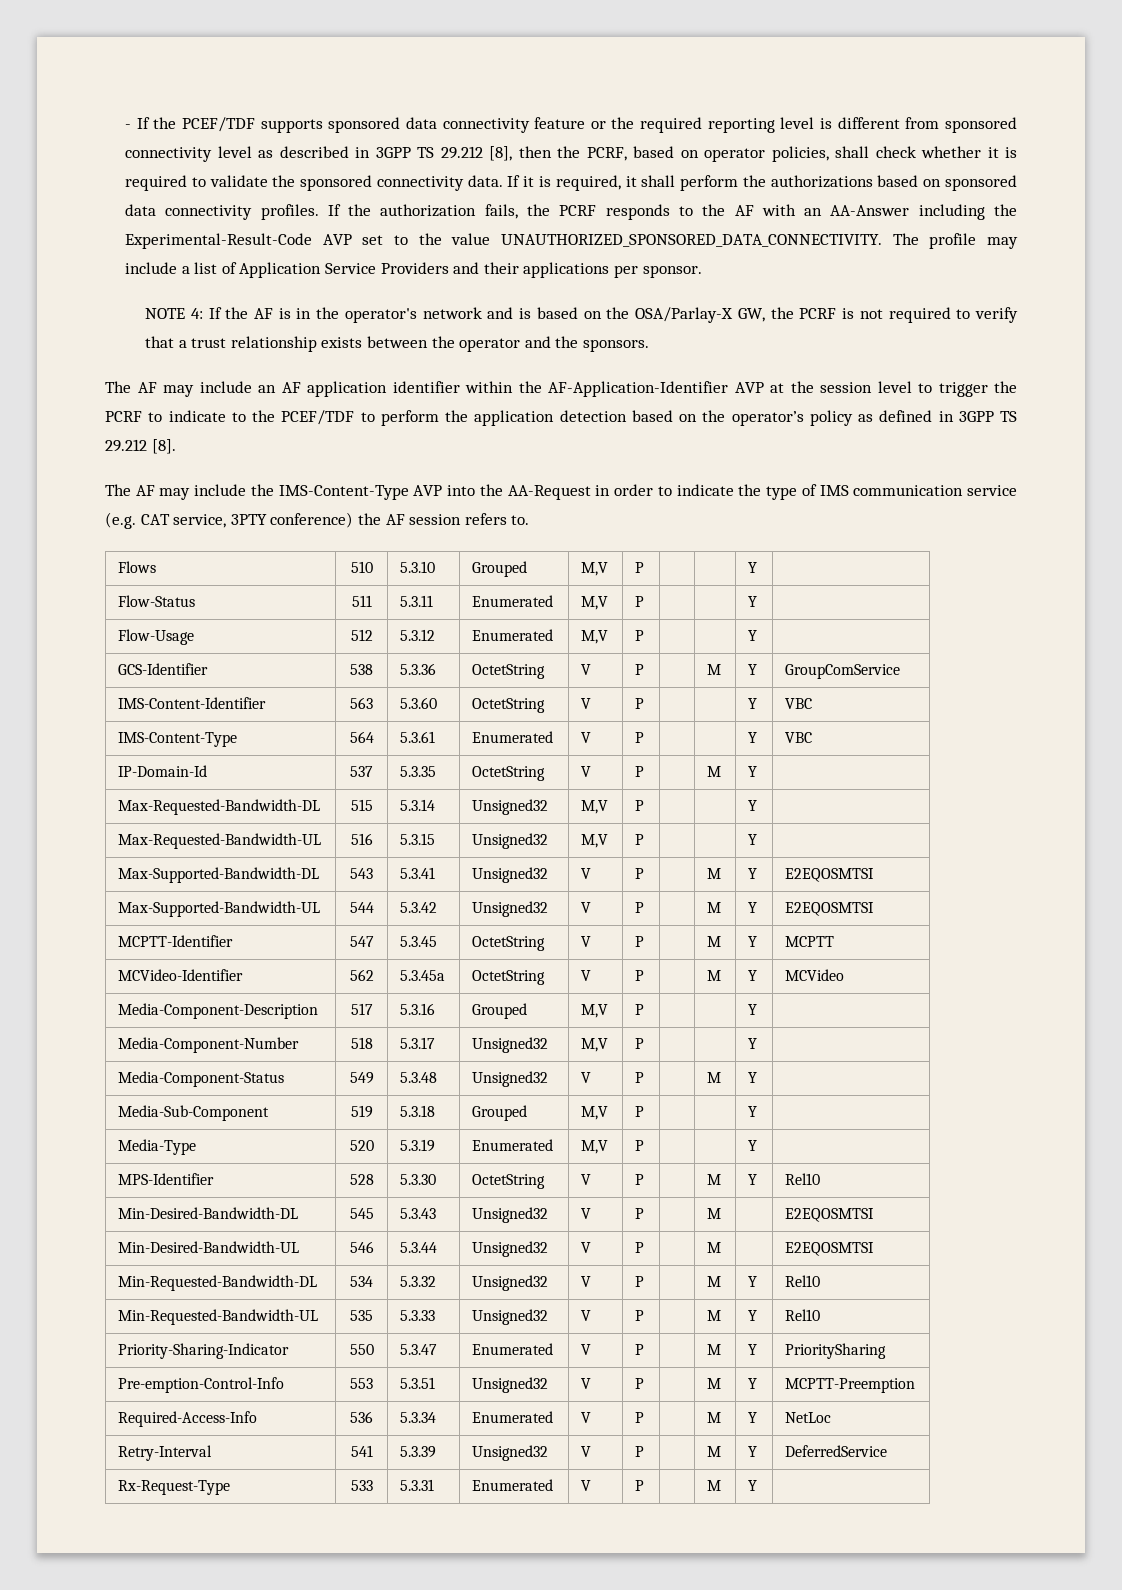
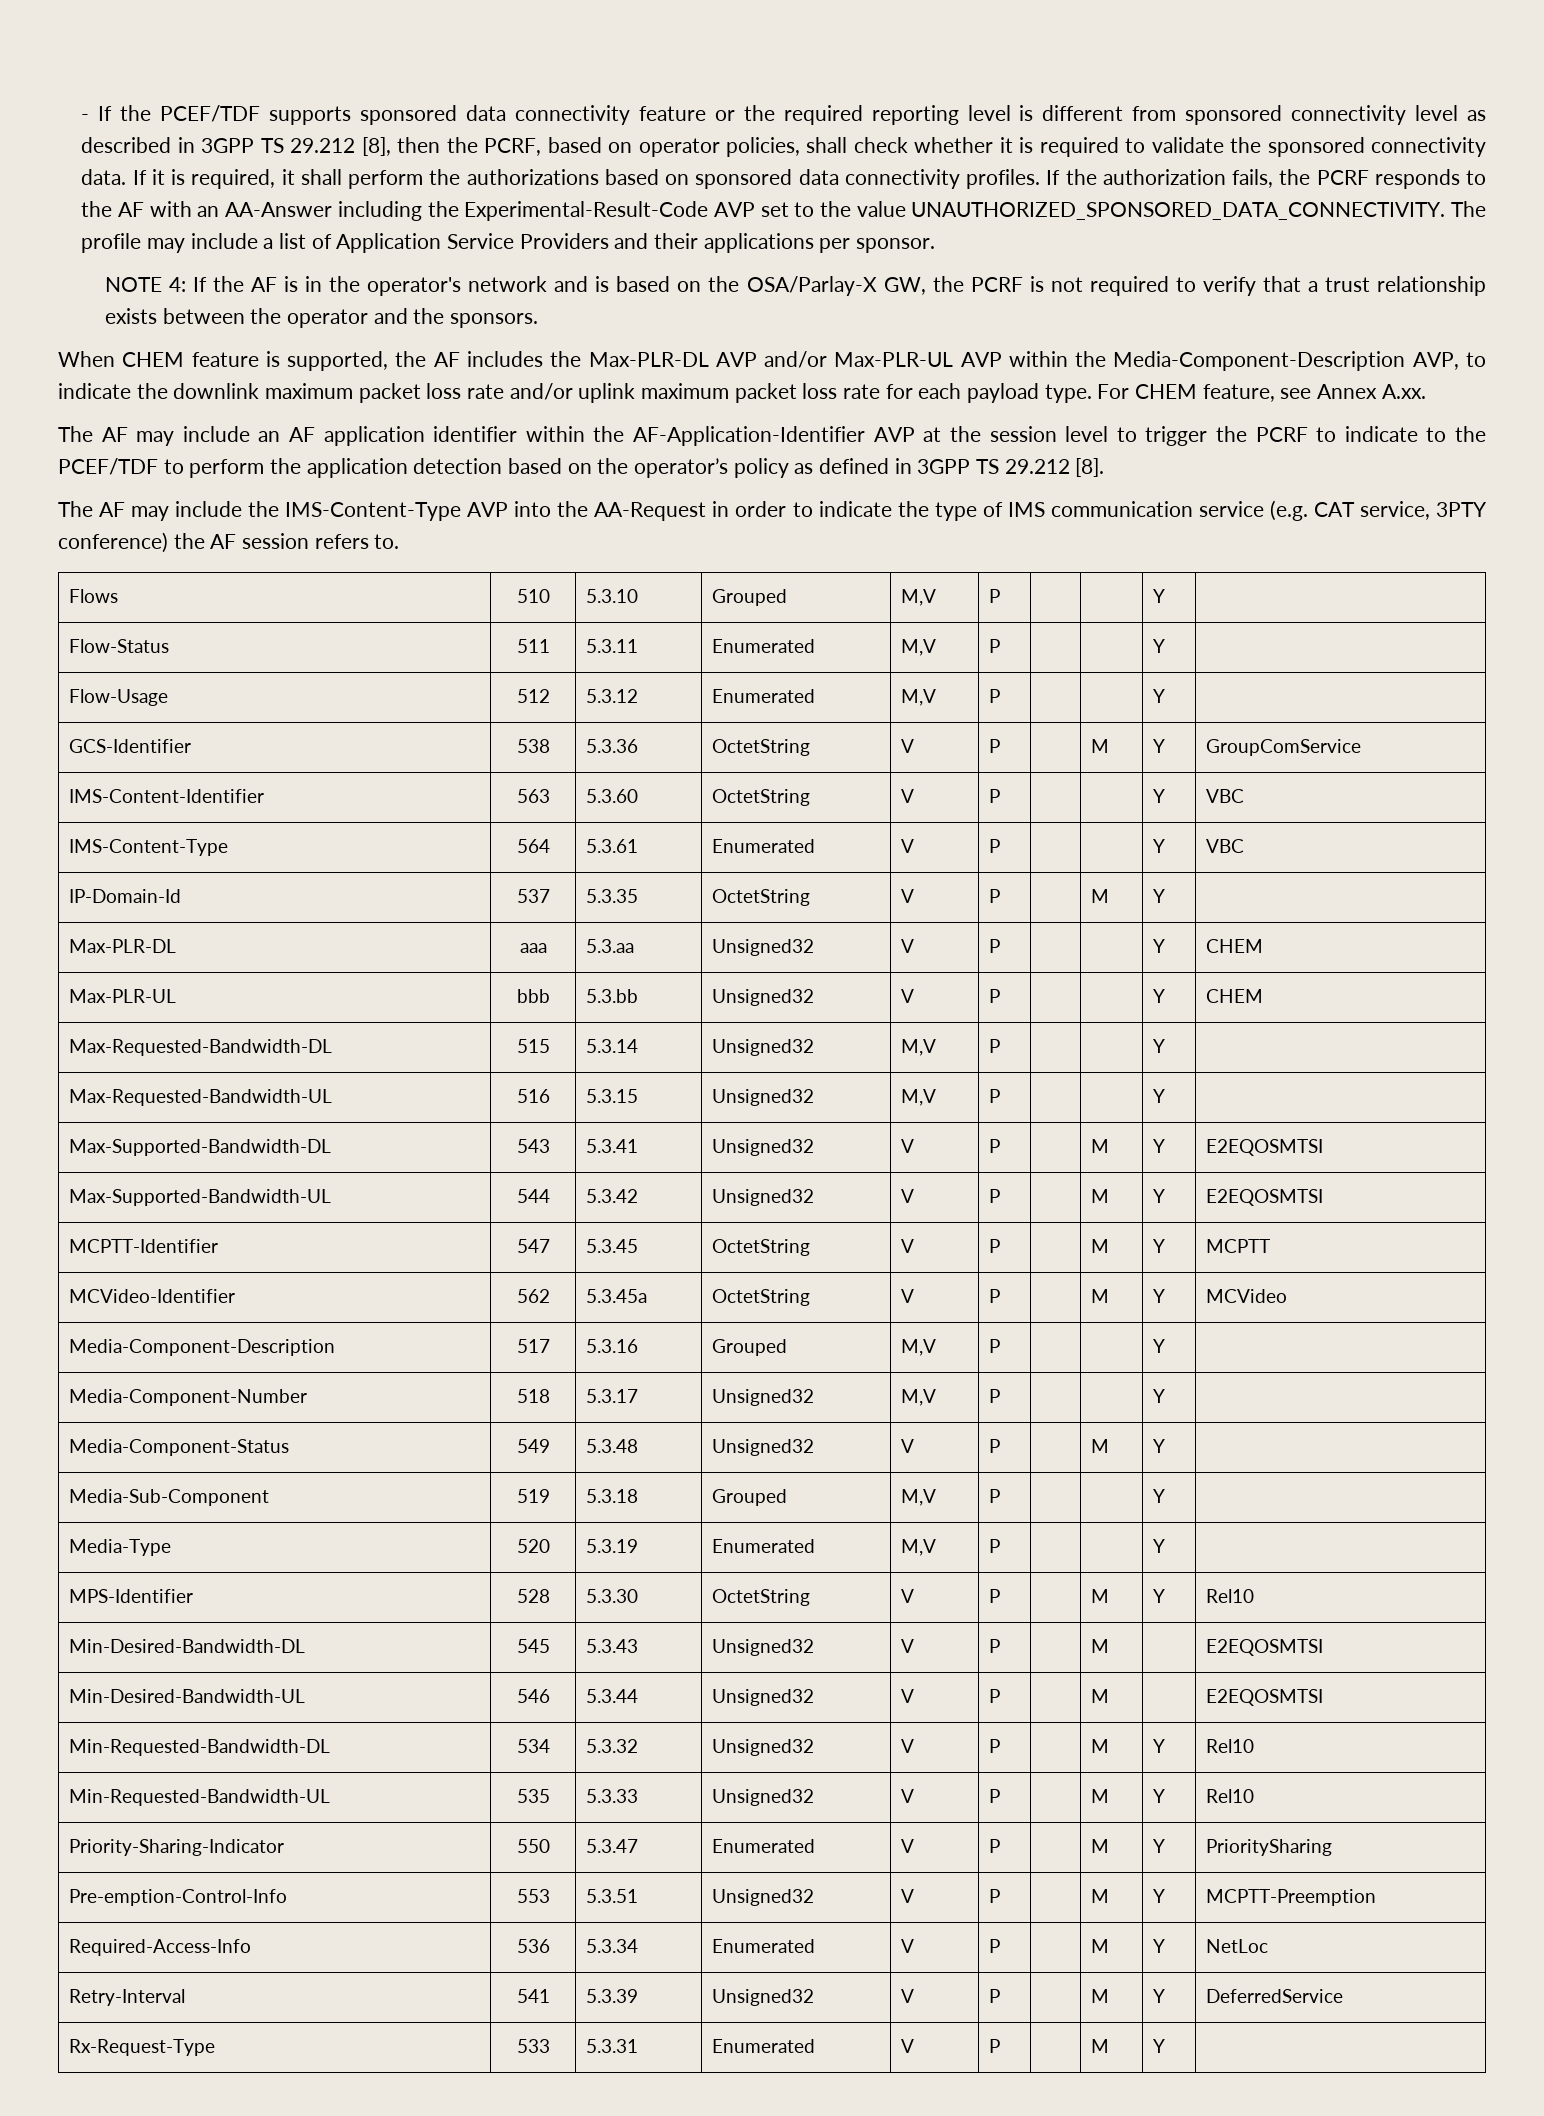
(649, 345) none -> [58,351,1487,371] [58,383,1426,403] // When CHEM feature is supported, the AF includes the Max-PLR-DL AVP and/or Max-PLR-UL AVP within the Media-Component-Description AVP, to indicate the downlink maximum packet loss rate and/or uplink maximum packet loss rate for each payload type. For CHEM feature, see Annex A.xx.
(758, 771) none -> [69,939,177,953] [519,943,547,953] [586,939,635,953] [712,939,815,956] [901,939,915,953] [989,939,1001,953] [1153,939,1166,953] [1206,939,1264,953] [69,989,177,1003] [516,989,550,1003] [586,989,639,1003] [712,989,815,1006] [901,989,915,1003] [989,989,1001,1003] [1153,989,1166,1003] [1206,989,1264,1003] // Max-PLR-DL | aaa | 5.3.aa | Unsigned32 | V | P | | | Y | CHEM // Max-PLR-UL | bbb | 5.3.bb | Unsigned32 | V | P | | | Y | CHEM

